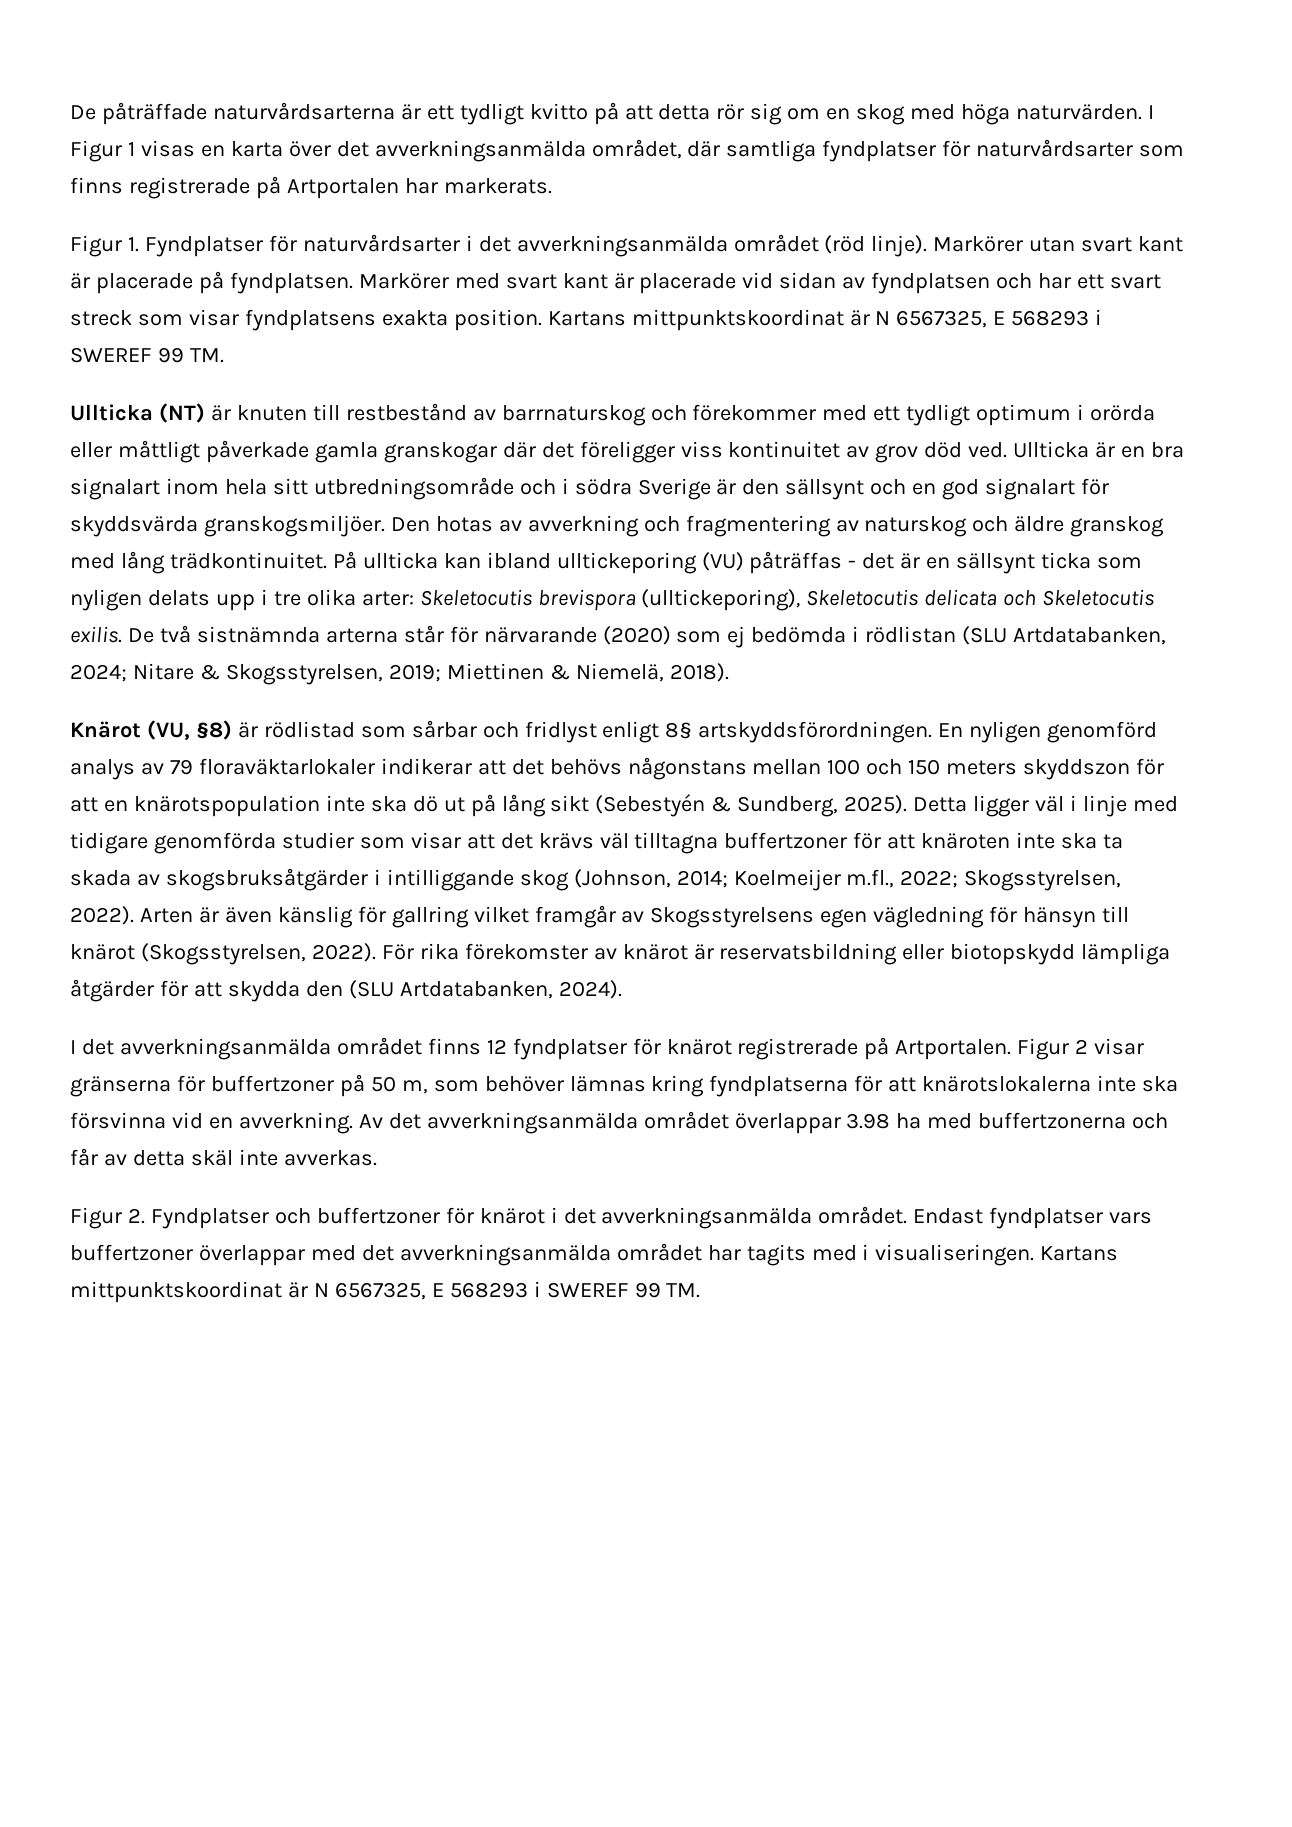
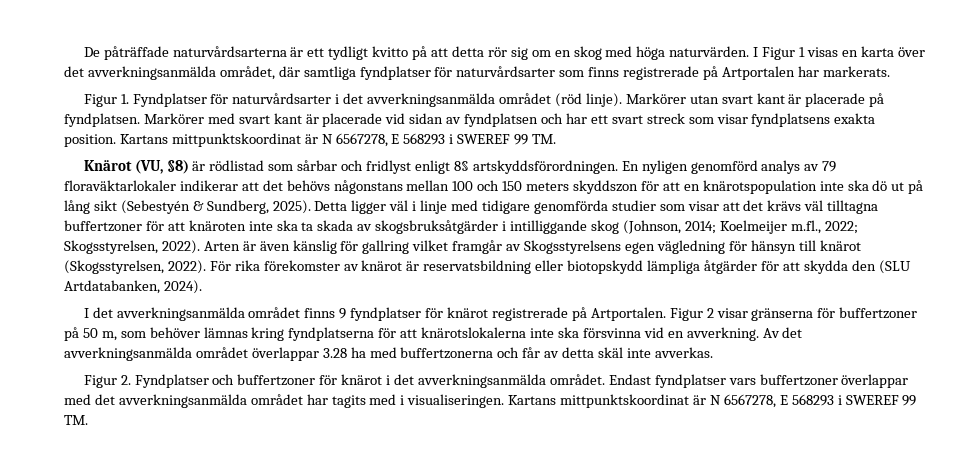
[896,309,1103,328] [70,347,224,363] [70,403,1156,426] [70,440,1184,463] [70,477,1110,500] [70,515,1165,537] [70,551,1143,574] [70,589,1155,611] [70,625,1167,648] [70,663,729,685] 6567325, E 568293 i SWEREF 99 TM. // Ullticka (NT) är knuten till restbestånd av barrnaturskog och förekommer med ett tydligt optimum i orörda eller måttligt påverkade gamla granskogar där det föreligger viss kontinuitet av grov död ved. Ullticka är en bra signalart inom hela sitt utbredningsområde och i södra Sverige är den sällsynt och en god signalart för skyddsvärda granskogsmiljöer. Den hotas av avverkning och fragmentering av naturskog och äldre granskog med lång trädkontinuitet. På ullticka kan ibland ulltickeporing (VU) påträffas - det är en sällsynt ticka som nyligen delats upp i tre olika arter: Skeletocutis brevispora (ulltickeporing), Skeletocutis delicata och Skeletocutis exilis. De två sistnämnda arterna står för närvarande (2020) som ej bedömda i rödlistan (SLU Artdatabanken, 2024; Nitare & Skogsstyrelsen, 2019; Miettinen & Niemelä, 2018). -> [335,133,557,147] 6567278, E 568293 i SWEREF 99 TM.
[486,1039,507,1054] 12 -> [339,308,347,319] 9
[846,1113,891,1129] 3.98 -> [322,348,347,358] 3.28
[334,1282,426,1300] 6567325, -> [723,394,776,408] 6567278,

